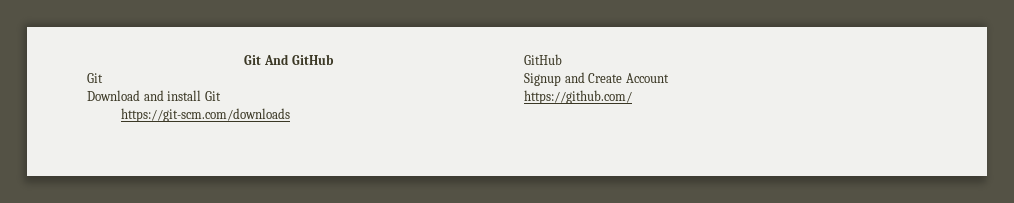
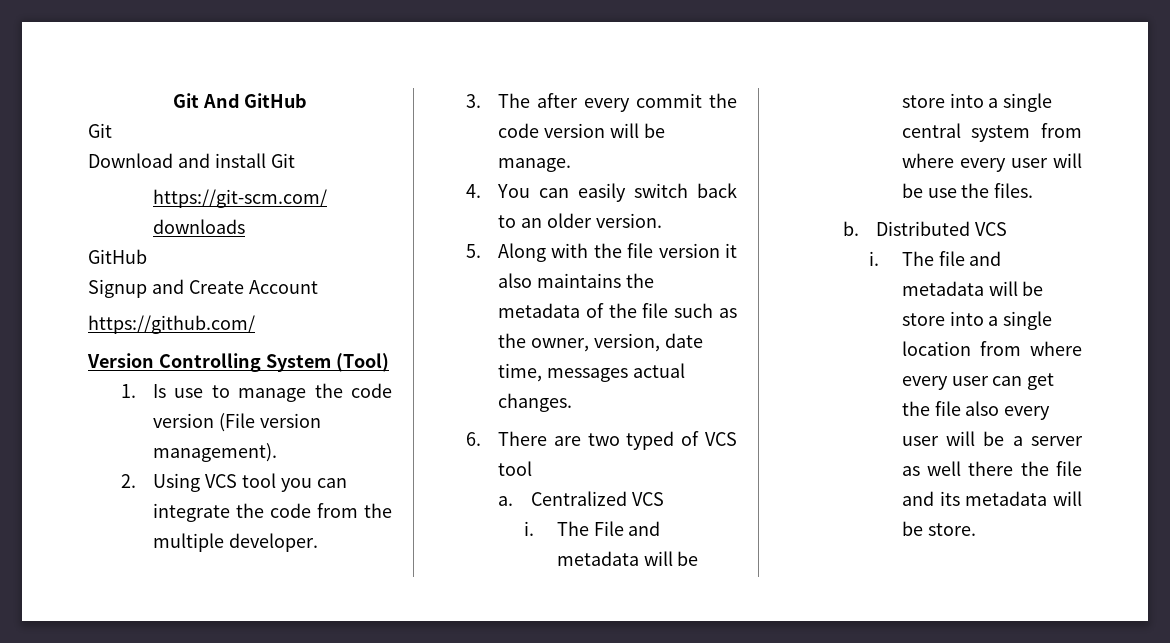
(632, 97) none -> [87,353,389,372] [120,383,392,402] [153,413,321,432] [153,443,278,462] [120,473,347,492] [153,503,392,522] [153,533,318,552] [465,93,737,112] [498,123,665,138] [498,158,572,172] [465,183,737,202] [498,213,662,228] [465,243,737,262] [498,273,654,288] [498,303,737,318] [498,333,703,352] [498,363,685,382] [498,393,573,412] [465,431,737,450] [498,461,533,476] [498,491,664,506] [524,521,661,536] [556,551,699,566] [901,93,1053,112] [901,123,1082,142] [901,153,1082,172] [901,183,1034,198] [843,221,1007,236] [869,251,1002,266] [901,281,1044,296] [901,311,1053,330] [901,341,1082,356] [901,373,1055,390] [901,401,1051,420] [901,431,1083,446] [901,461,1082,476] [901,491,1082,506] [901,521,976,536] // Version Controlling System (Tool) // 1. Is use to manage the code version (File version management). // 2. Using VCS tool you can integrate the code from the multiple developer. // 3. The after every commit the code version will be manage. // 4. You can easily switch back to an older version. // 5. Along with the file version it also maintains the metadata of the file such as the owner, version, date time, messages actual changes. // 6. There are two typed of VCS tool // a. Centralized VCS // i. The File and metadata will be store into a single central system from where every user will be use the files. // b. Distributed VCS // i. The file and metadata will be store into a single location from where every user can get the file also every user will be a server as well there the file and its metadata will be store.

